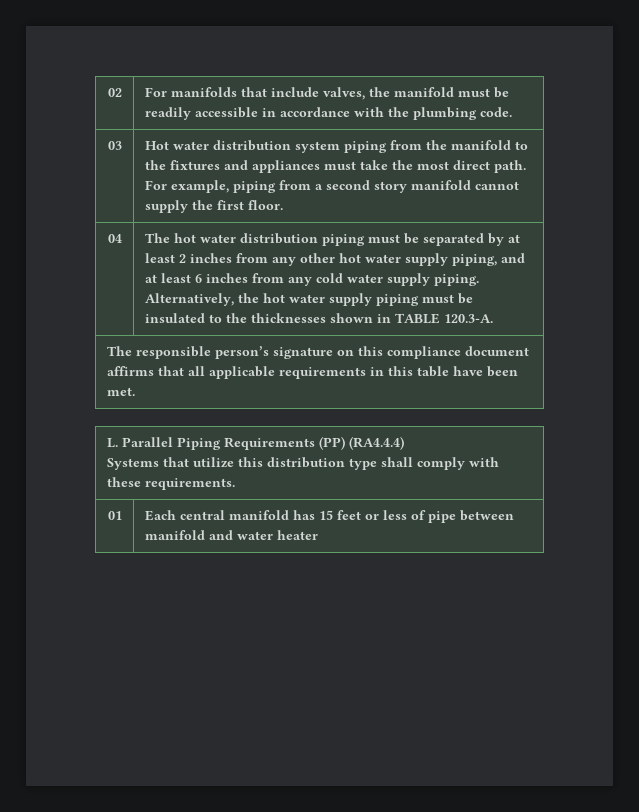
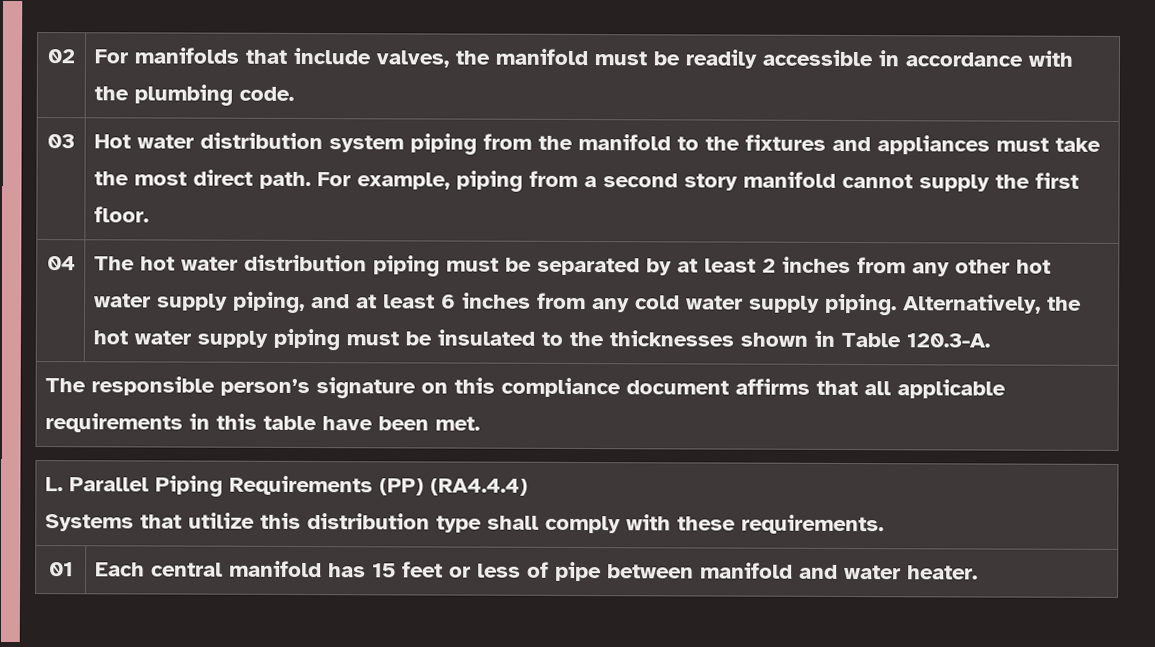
[394,313,440,324] TABLE -> [840,332,901,348] Table
[276,530,318,540] heater -> [906,565,978,580] heater.

